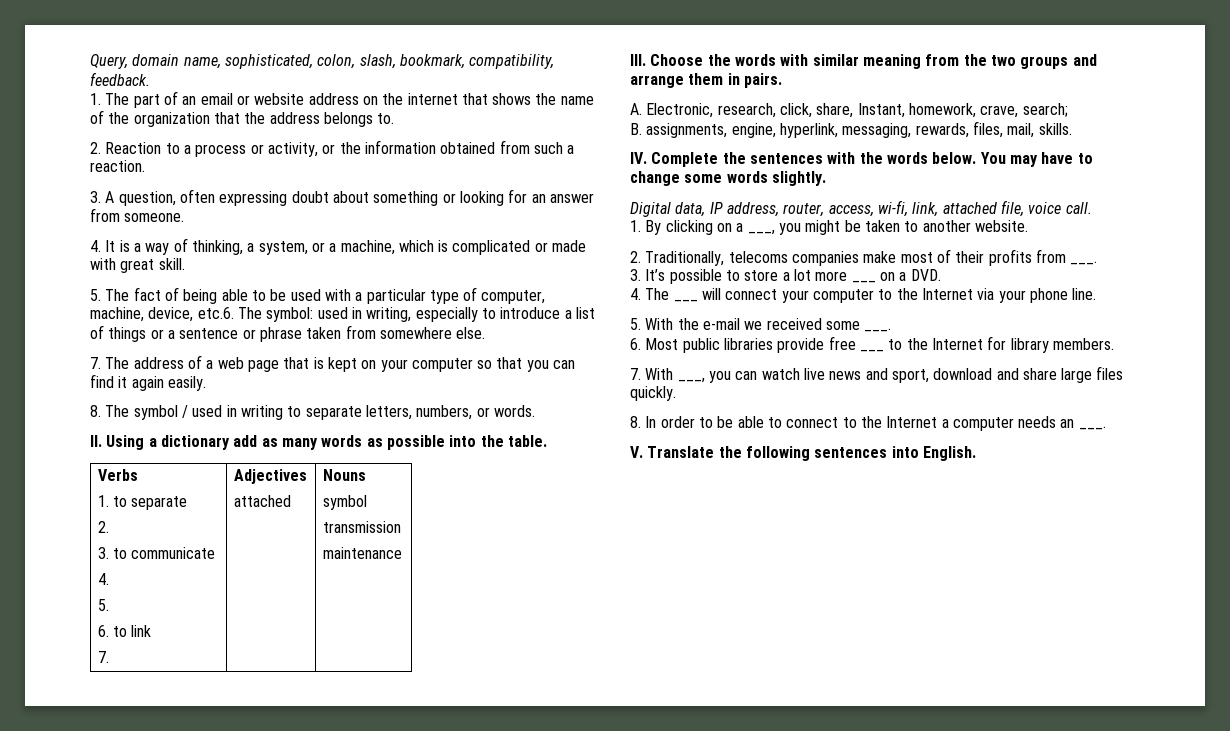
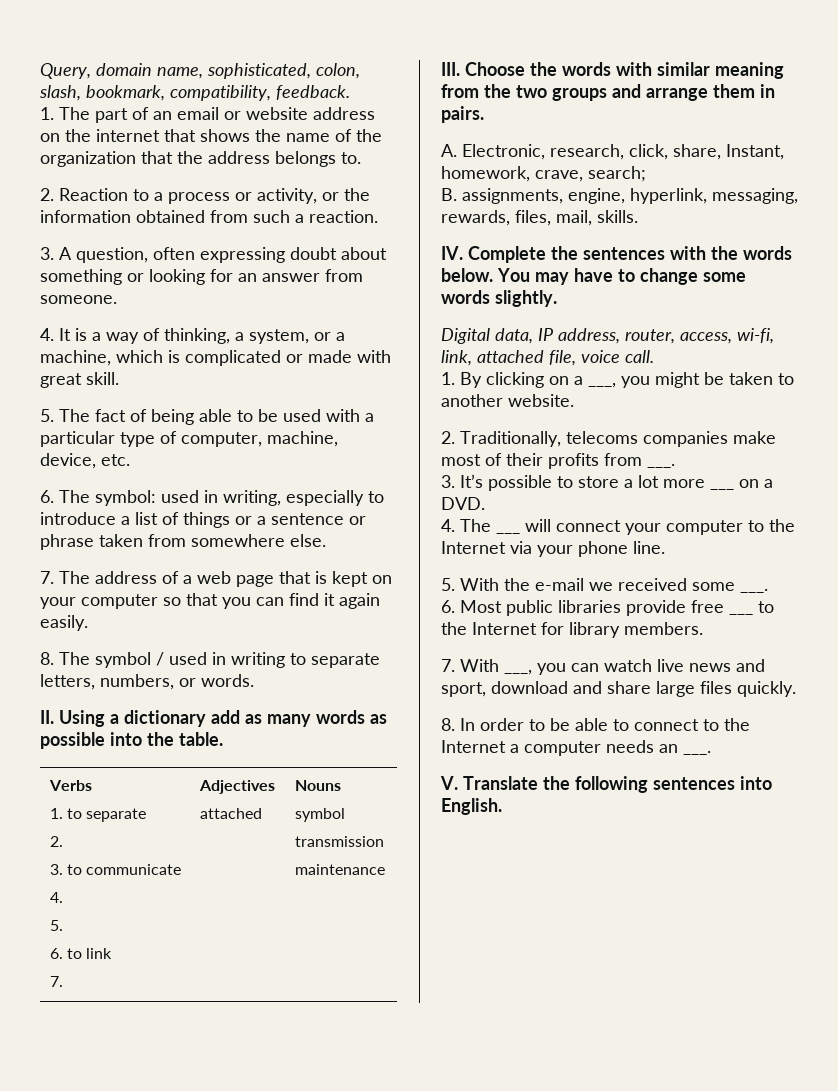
[197,307,234,319] etc.6. -> [101,454,130,466] [40,490,54,503] etc. // 6.

